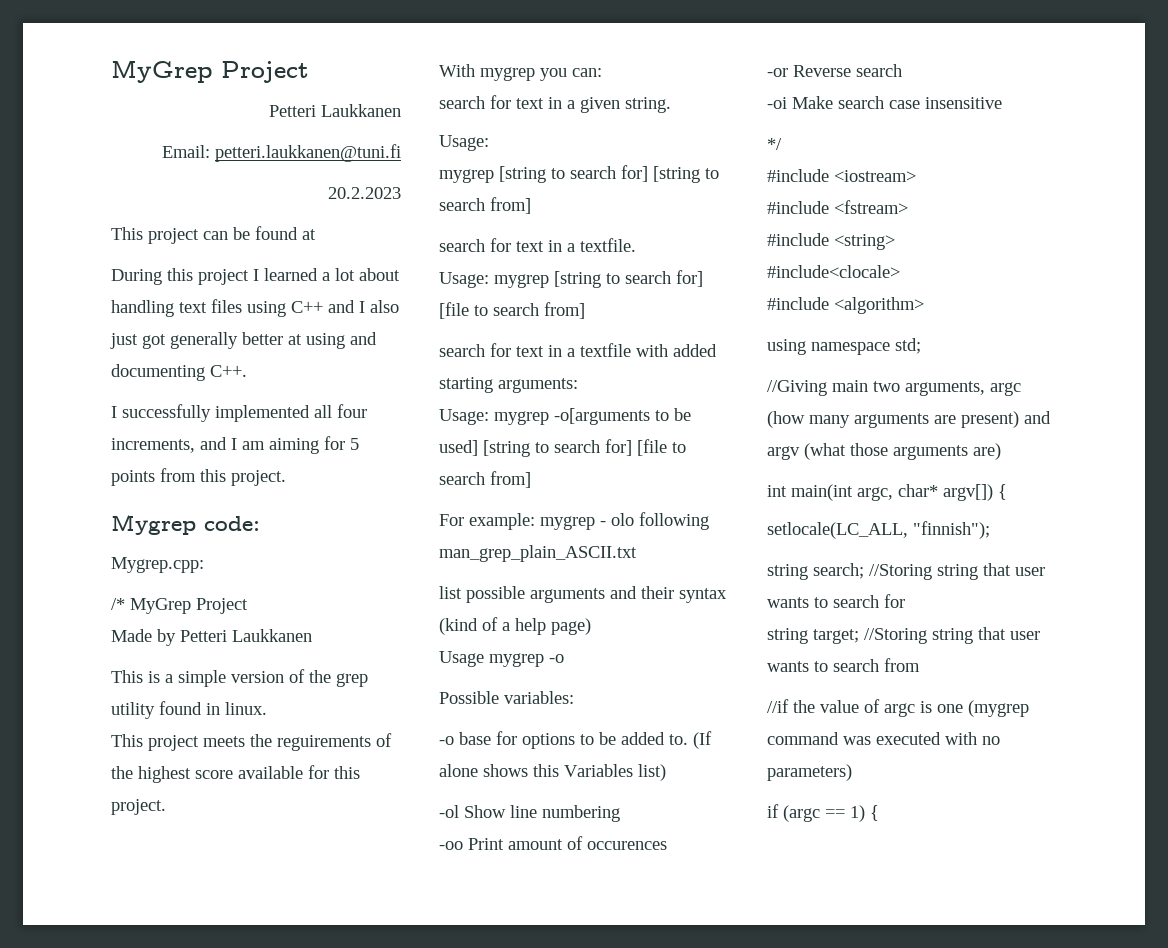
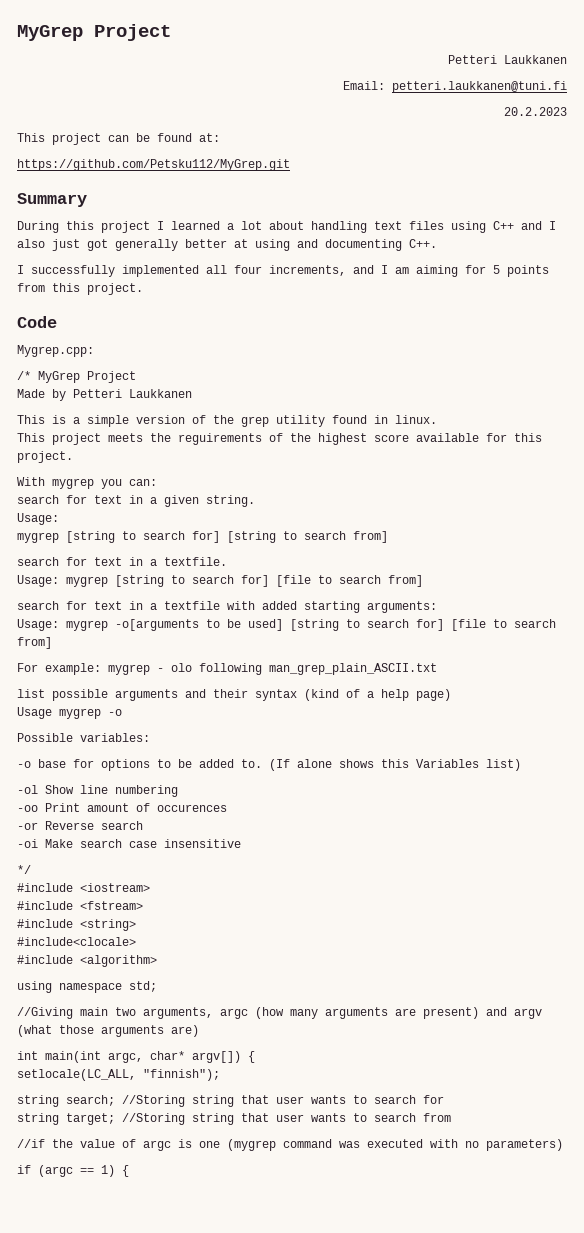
[302,229,316,240] at -> [199,133,220,142] [17,159,290,171] [17,193,87,207] at: // https://github.com/Petsku112/MyGrep.git // Summary
[111,514,260,535] Mygrep code: -> [17,316,57,328] Code

